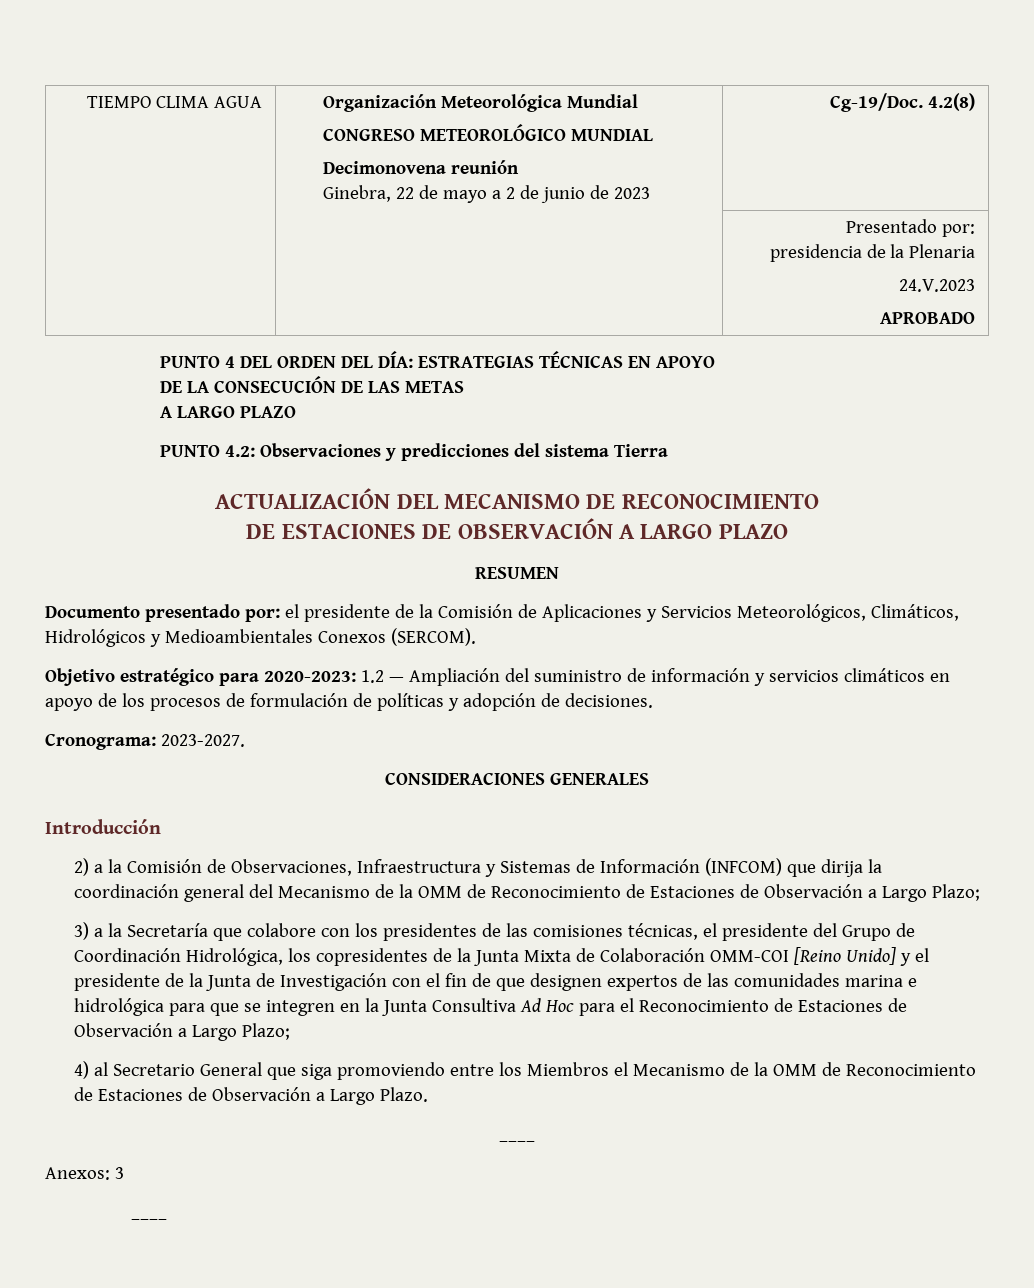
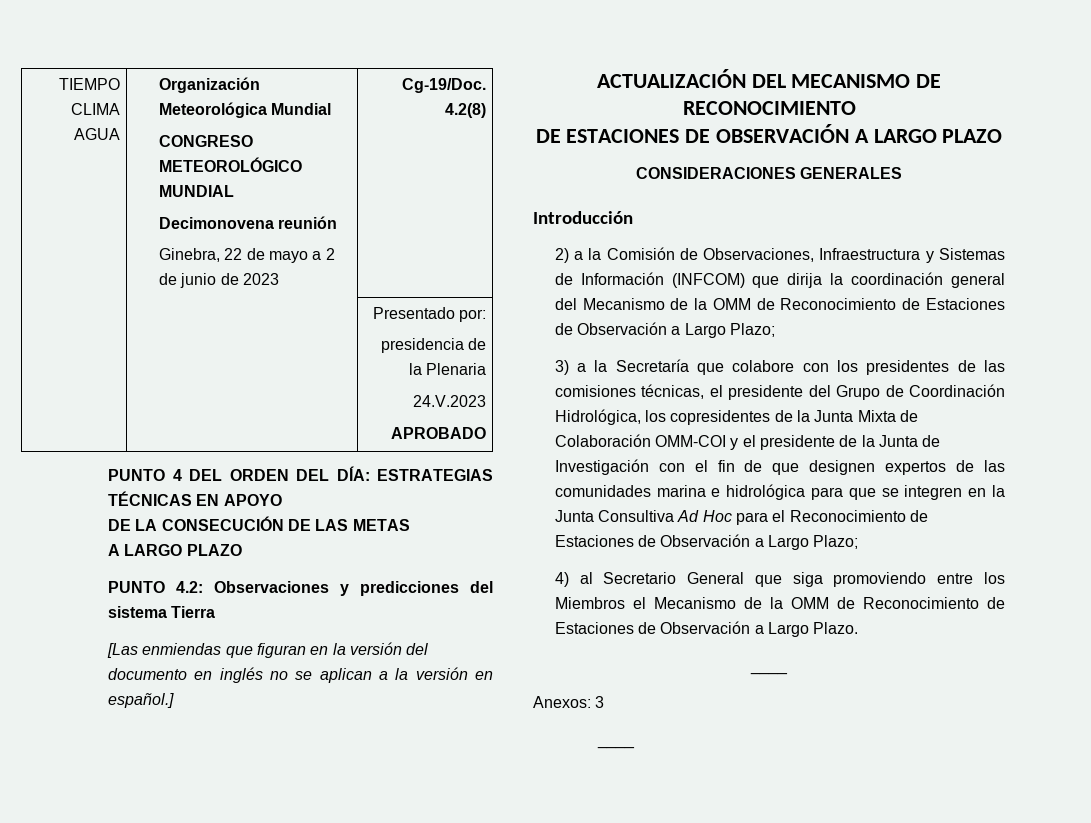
(669, 450) none -> [107,642,429,658] [108,667,493,683] [108,693,175,708] // [Las enmiendas que figuran en la versión del documento en inglés no se aplican a la versión en español.]
[475,567,559,579] [45,604,959,622] [45,628,476,647] [45,668,950,686] [45,693,653,711] [45,733,245,750] // RESUMEN // Documento presentado por: el presidente de la Comisión de Aplicaciones y Servicios Meteorológicos, Climáticos, Hidrológicos y Medioambientales Conexos (SERCOM). // Objetivo estratégico para 2020-2023: 1.2 — Ampliación del suministro de información y servicios climáticos en apoyo de los procesos de formulación de políticas y adopción de decisiones. // Cronograma: 2023-2027. -> (1003, 136) none
[793,947,896,965] [Reino Unido] -> (727, 441) none

